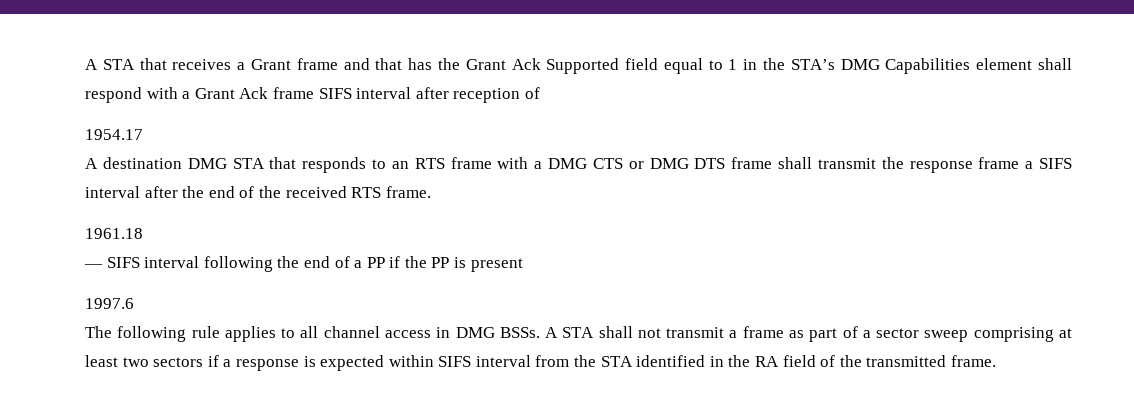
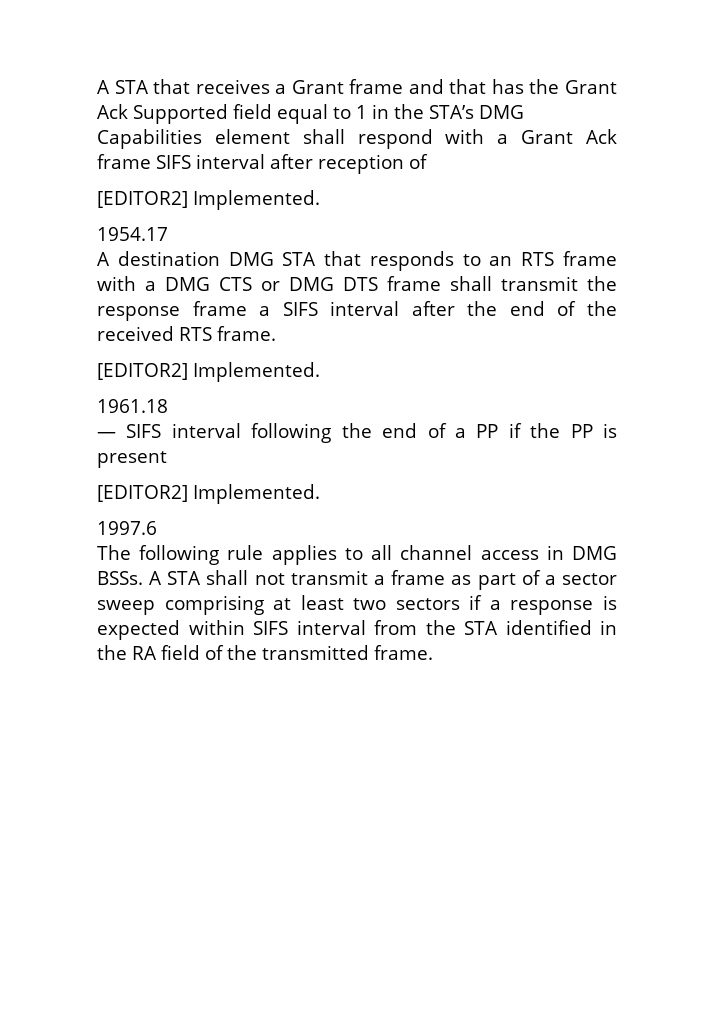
(540, 93) none -> [97,190,320,210] // [EDITOR2] Implemented.
(431, 192) none -> [97,362,320,382] // [EDITOR2] Implemented.
(523, 265) none -> [97,484,320,504] // [EDITOR2] Implemented.

